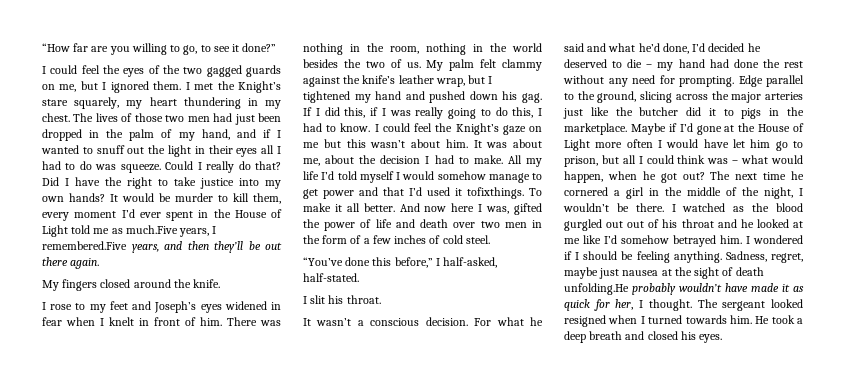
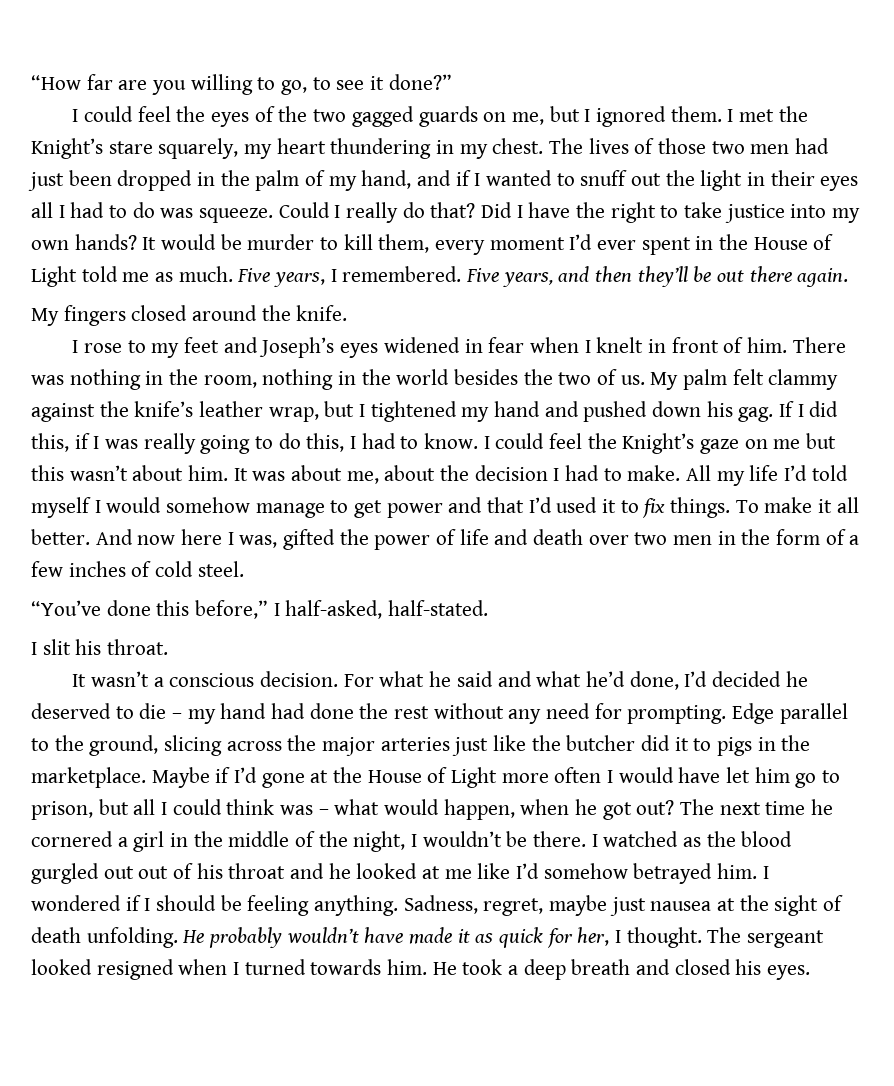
[125,225,217,237] [42,241,127,250] much.Five years, I remembered.Five -> [178,266,500,287] much. Five years, I remembered. Five
[467,187,524,199] tofixthings. -> [620,497,731,518] to fix things.
[564,283,629,295] unfolding.He -> [86,927,205,948] unfolding. He

